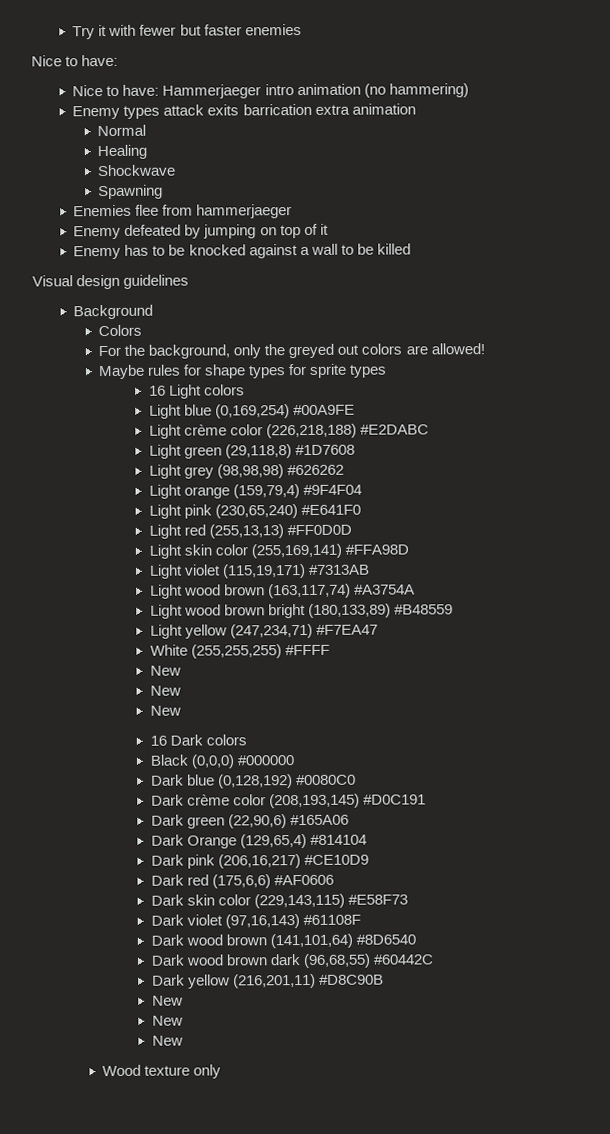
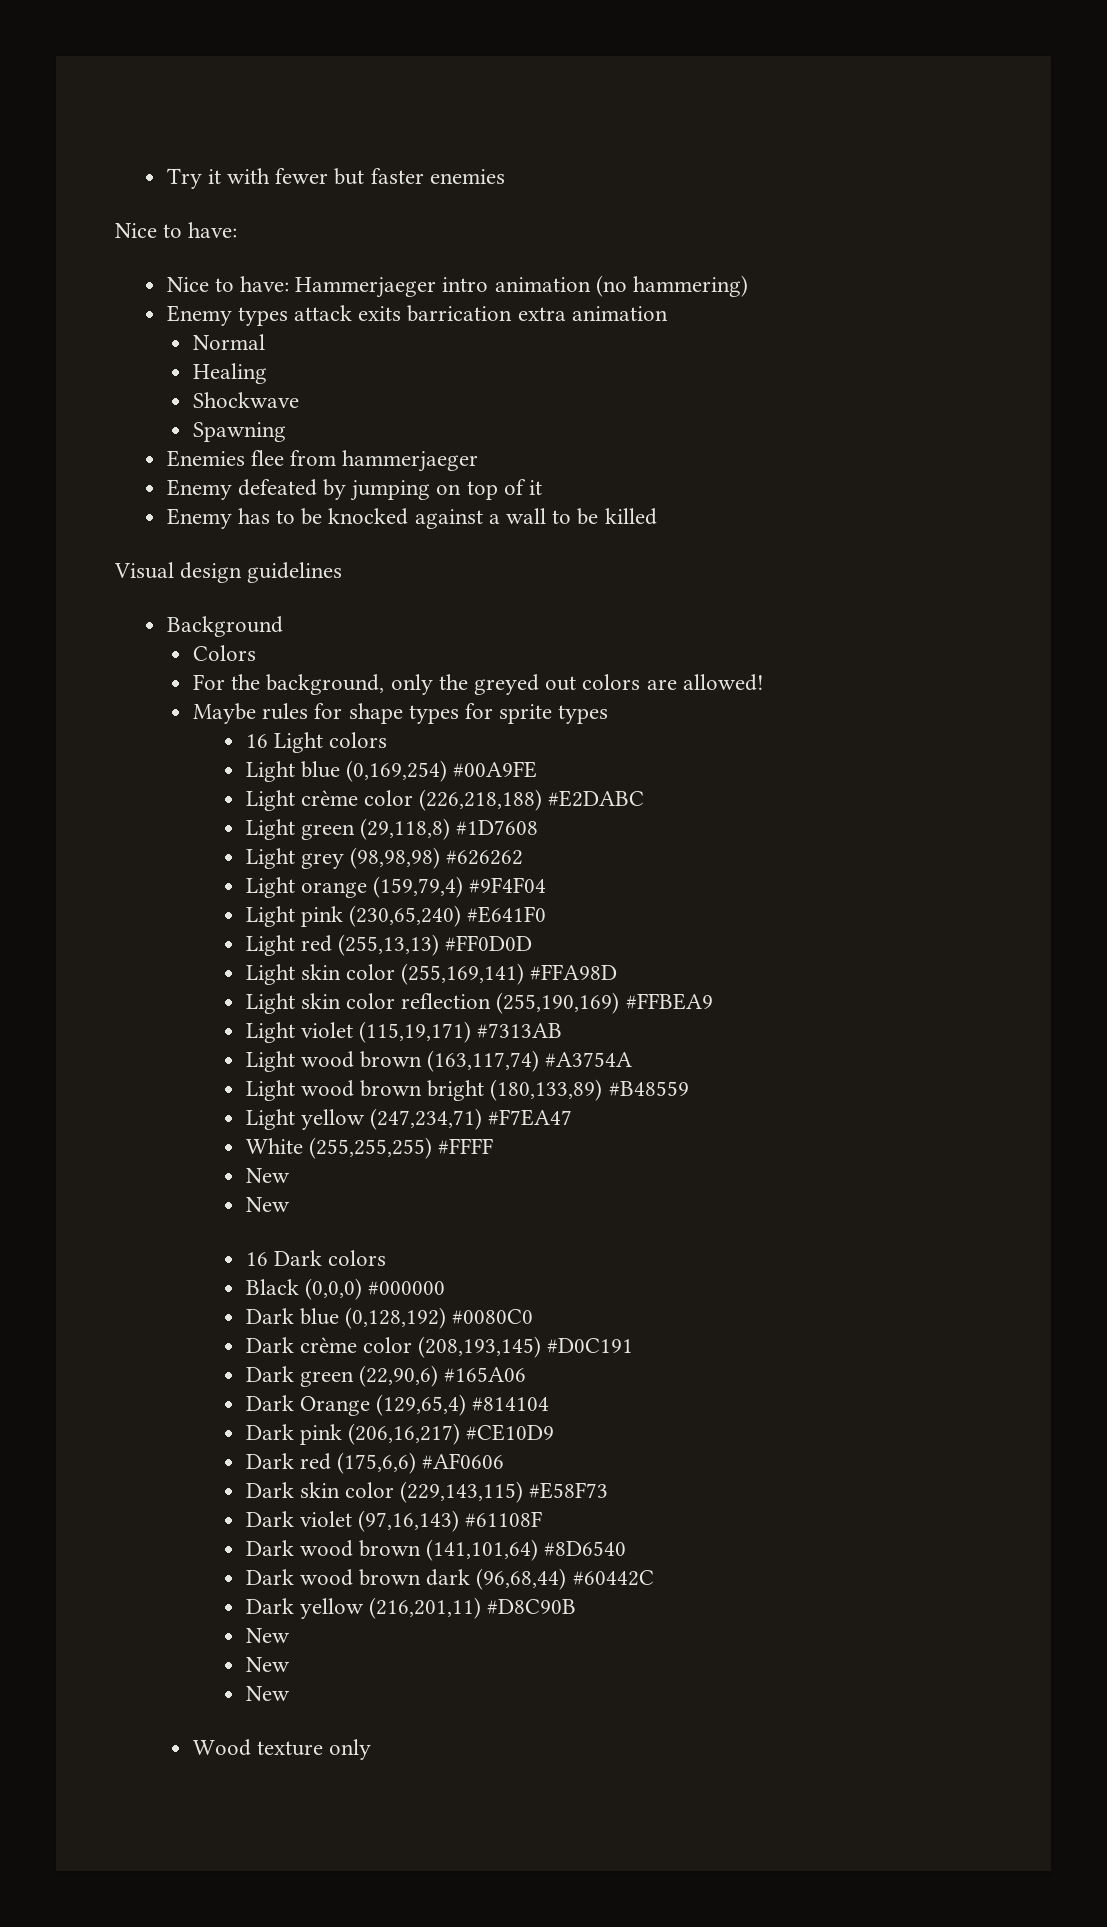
(409, 549) none -> [245,992,713,1014] // Light skin color reflection (255,190,169) #FFBEA9
[149,705,181,716] // New -> (290, 1204) none
[302,953,371,969] (96,68,55) -> [476,1568,567,1590] (96,68,44)

